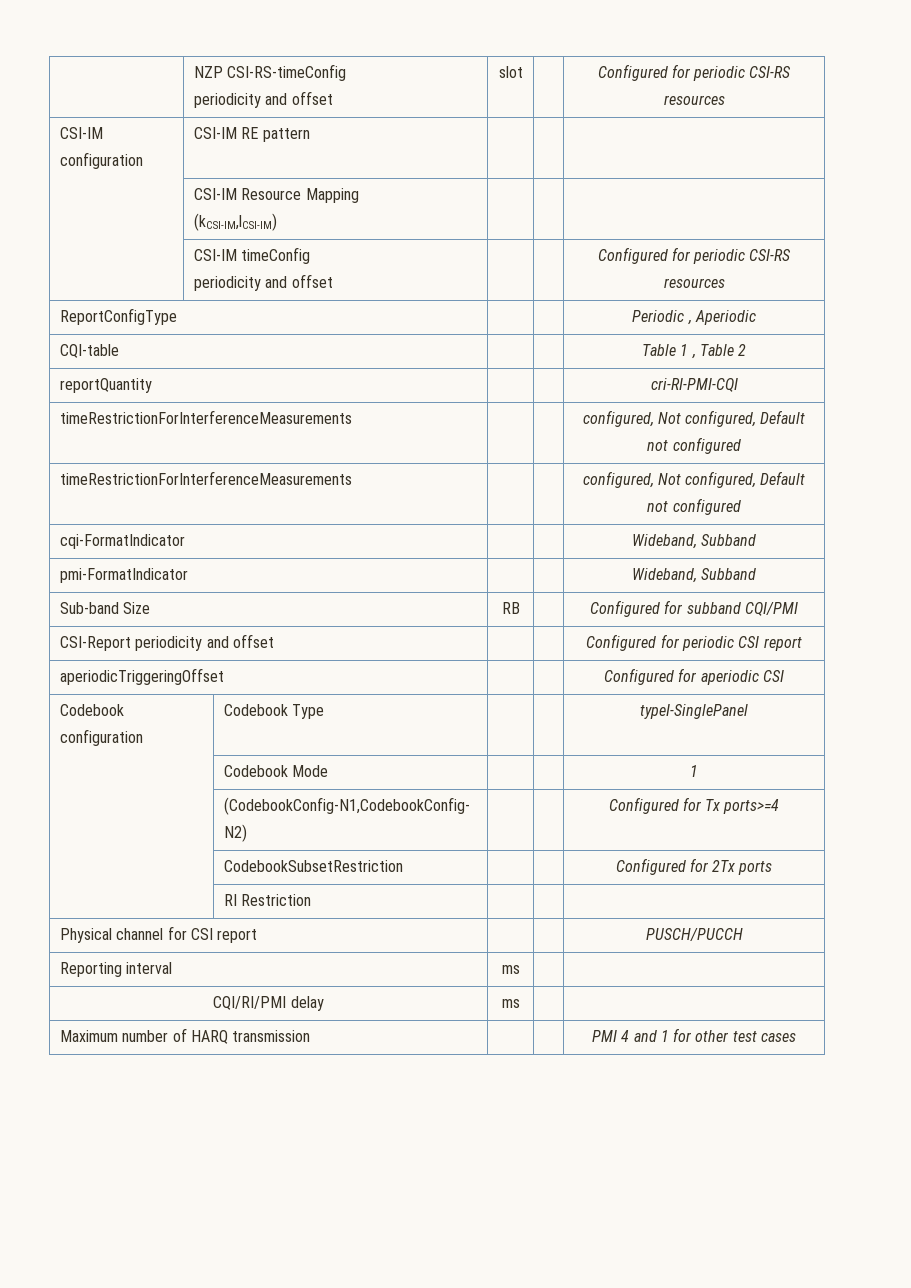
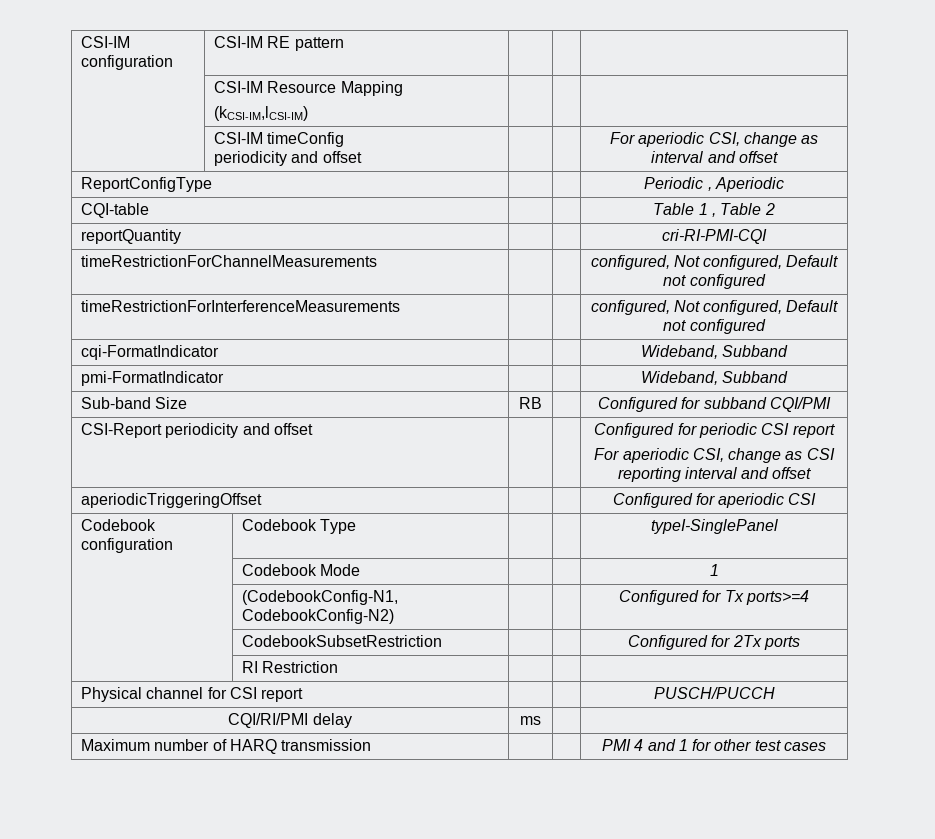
[193,64,347,81] [193,91,333,108] [498,66,523,78] [597,64,792,81] [663,95,725,105] | NZP CSI-RS-timeConfig // periodicity and offset | slot | | Configured for periodic CSI-RS resources // -> (80, 42) none
[597,247,792,264] [663,278,725,288] Configured for periodic CSI-RS resources -> [609,132,819,147] [651,151,778,163] For aperiodic CSI, change as interval and offset
[59,410,352,424] timeRestrictionForInterferenceMeasurements -> [80,255,377,267] timeRestrictionForChannelMeasurements
(802, 644) none -> [594,448,835,463] [617,467,812,482] // For aperiodic CSI, change as CSI reporting interval and offset
[59,962,173,977] [501,965,520,974] // Reporting interval | ms | | -> (775, 693) none

